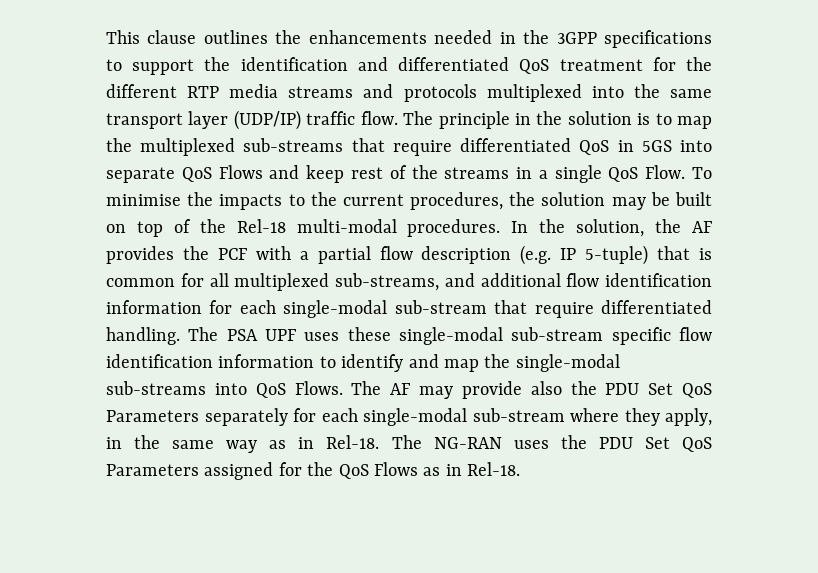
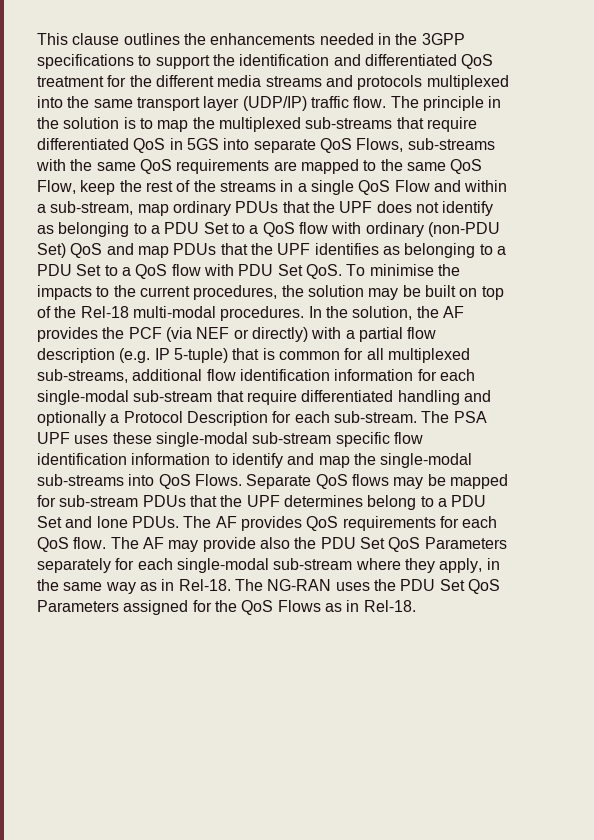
[187,86,220,98] RTP -> (214, 81) none
[218,165,345,183] Flows and keep -> [356,138,495,152] [36,159,483,174] [37,180,142,195] Flows, sub-streams with the same QoS requirements are mapped to the same QoS Flow, keep the
[645,165,686,179] Flow. -> [394,180,508,192] [37,201,494,216] [37,222,500,237] [37,243,506,258] [37,264,342,279] Flow and within a sub-stream, map ordinary PDUs that the UPF does not identify as belonging to a PDU Set to a QoS flow with ordinary (non-PDU Set) QoS and map PDUs that the UPF identifies as belonging to a PDU Set to a QoS flow with PDU Set QoS.
(247, 254) none -> [165,327,308,342] (via NEF or directly)
[444,273,475,287] and -> (128, 376) none
[106,327,180,345] handling. -> [397,390,491,405] [37,411,417,426] handling and optionally a Protocol Description for each sub-stream.
(343, 388) none -> [246,474,508,489] [37,495,487,510] [37,516,498,531] [37,537,107,552] Separate QoS flows may be mapped for sub-stream PDUs that the UPF determines belong to a PDU Set and lone PDUs. The AF provides QoS requirements for each QoS flow.

